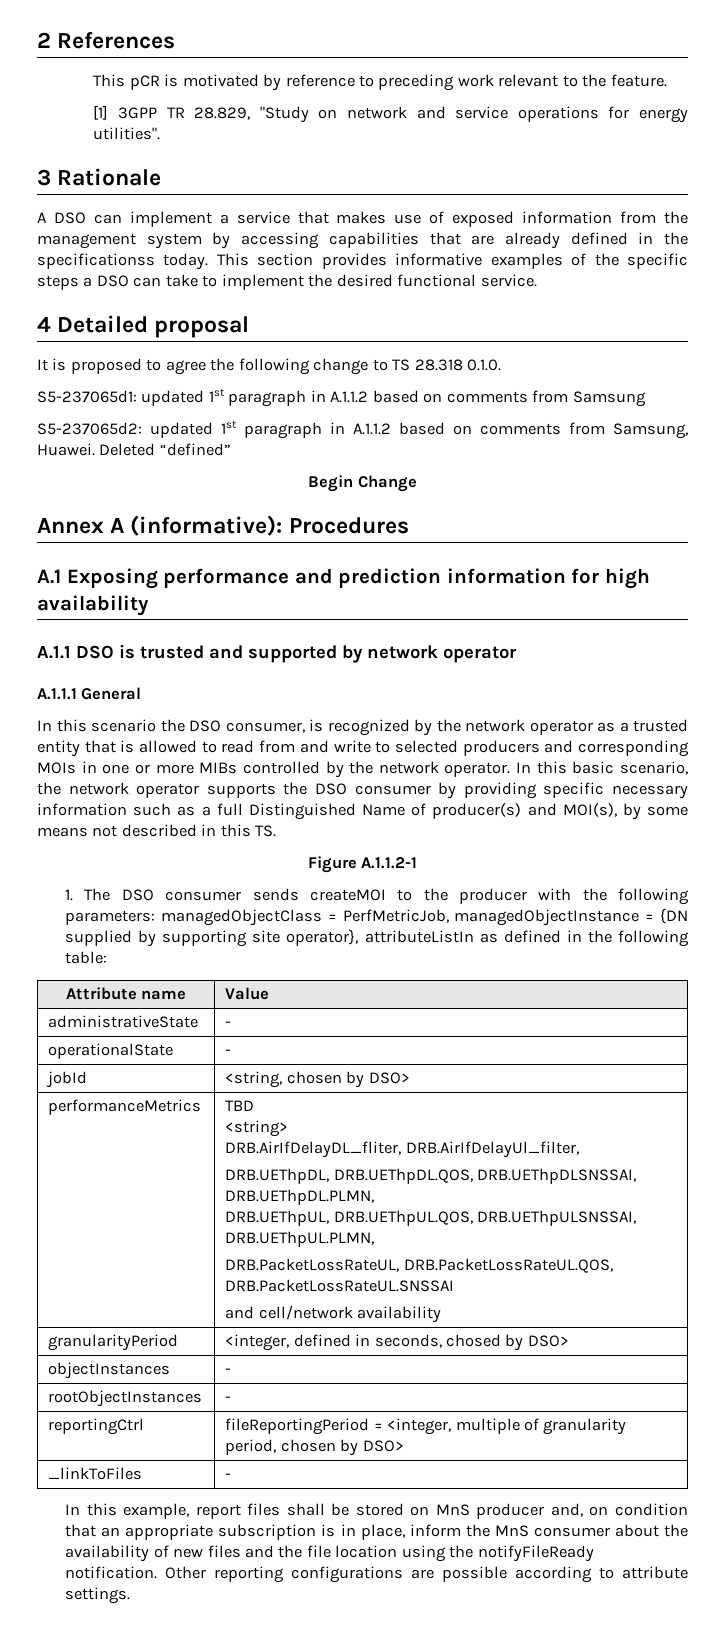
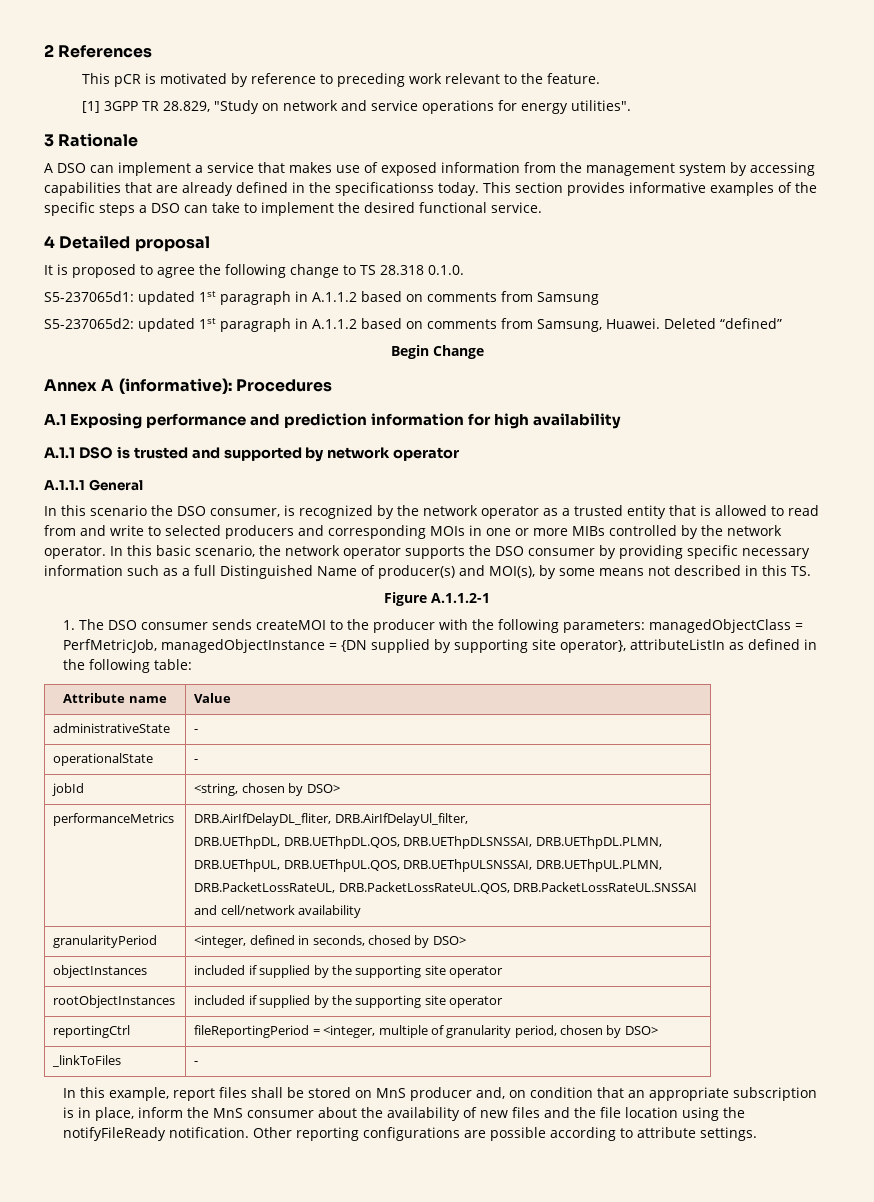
[225,1100,255,1111] [225,1120,289,1137] TBD // <string> // -> (175, 819) none
[225,1368,232,1374] [48,1390,203,1407] [225,1396,232,1402] - // rootObjectInstances | - -> [194,965,504,978] [53,995,176,1008] [194,995,504,1008] included if supplied by the supporting site operator // rootObjectInstances | included if supplied by the supporting site operator

